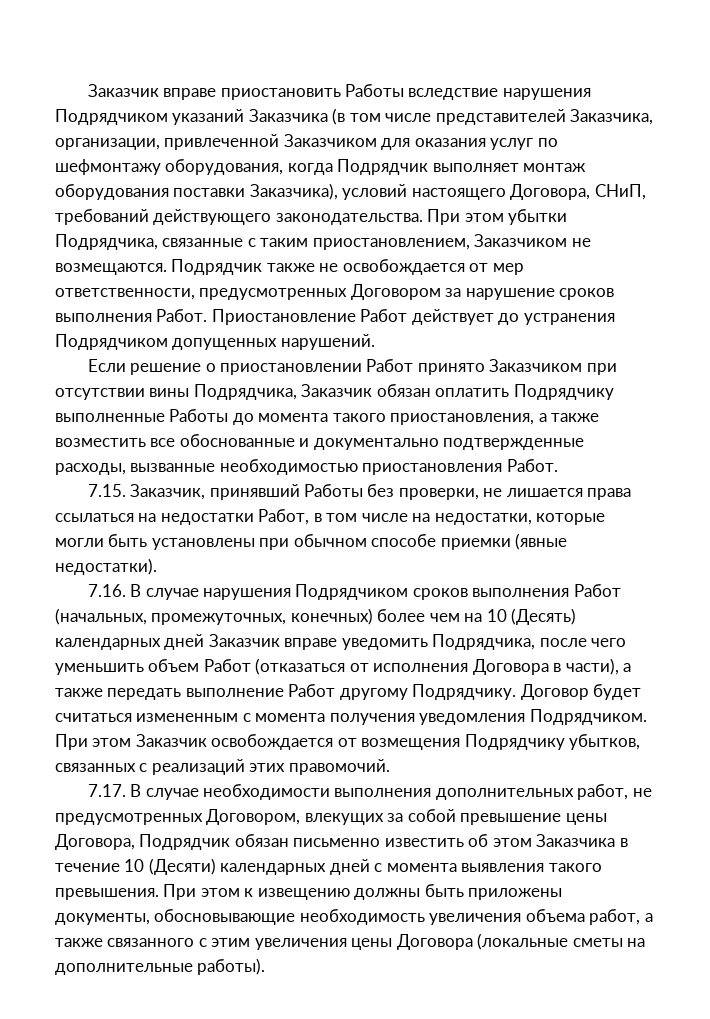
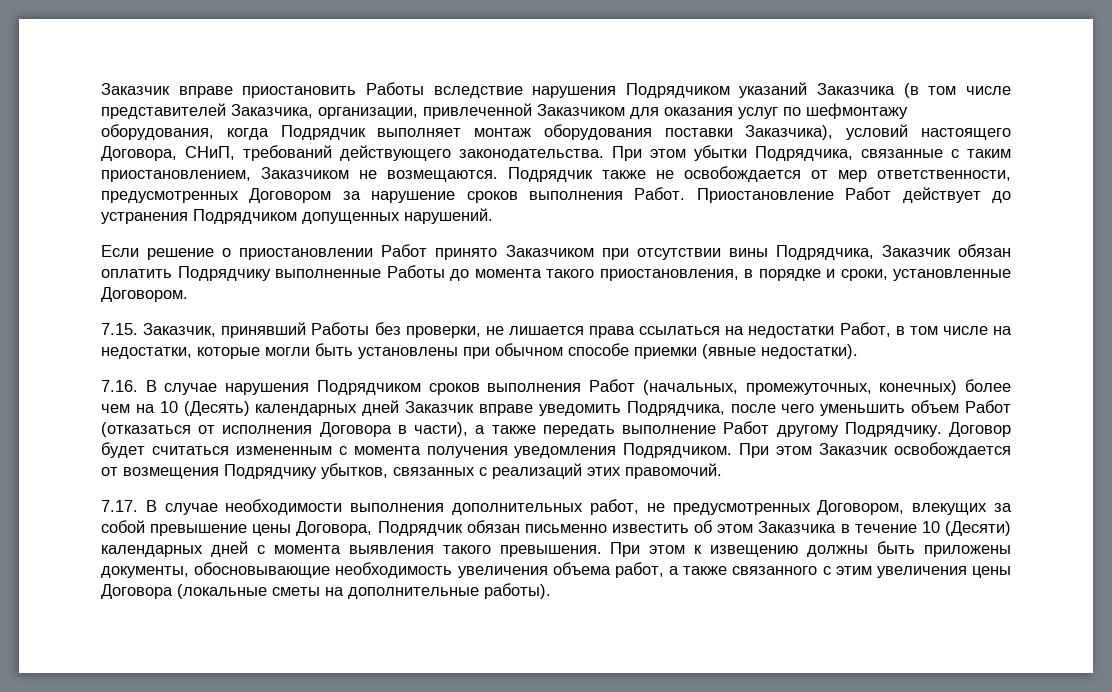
[538,413,600,422] [55,434,585,450] [55,459,558,475] а также возместить все обоснованные и документально подтвержденные расходы, вызванные необходимостью приостановления Работ. -> [744,269,1011,281] [101,287,188,302] в порядке и сроки, установленные Договором.

